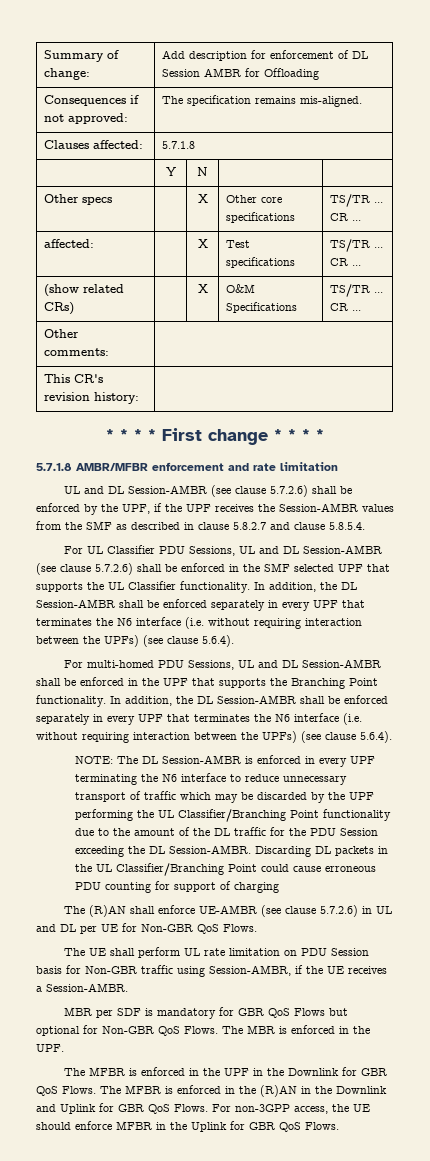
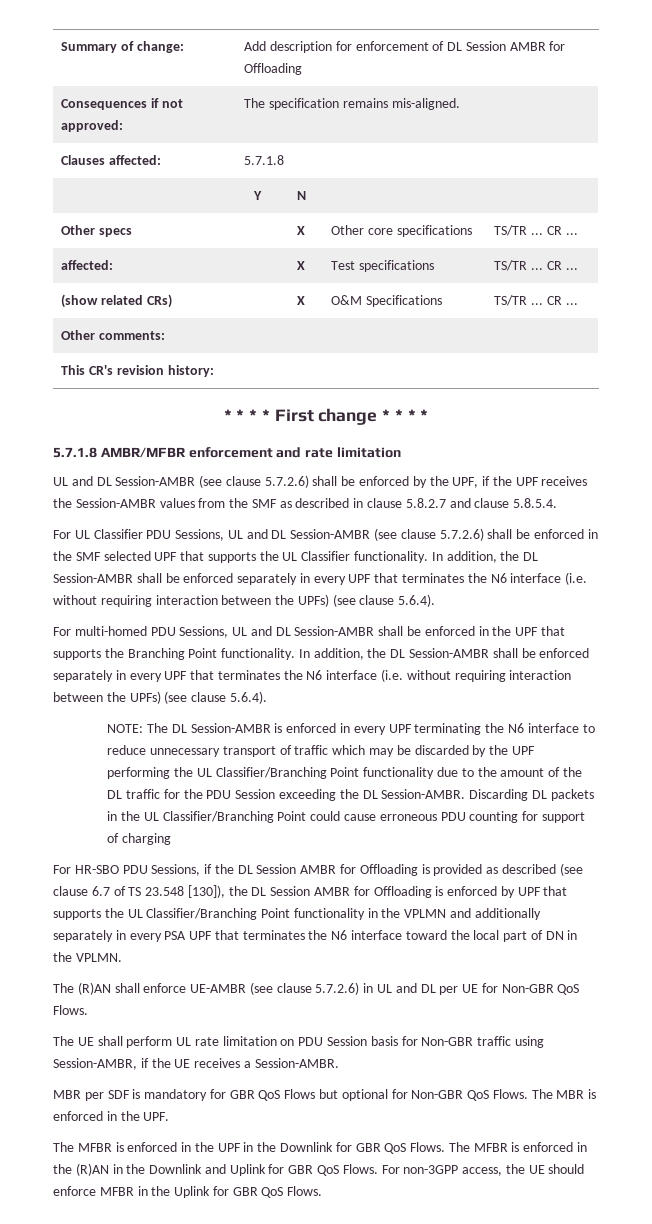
(279, 887) none -> [53,863,583,876] [53,885,568,898] [53,908,541,920] [53,930,578,942] [53,952,122,962] // For HR-SBO PDU Sessions, if the DL Session AMBR for Offloading is provided as described (see clause 6.7 of TS 23.548 [130]), the DL Session AMBR for Offloading is enforced by UPF that supports the UL Classifier/Branching Point functionality in the VPLMN and additionally separately in every PSA UPF that terminates the N6 interface toward the local part of DN in the VPLMN.

